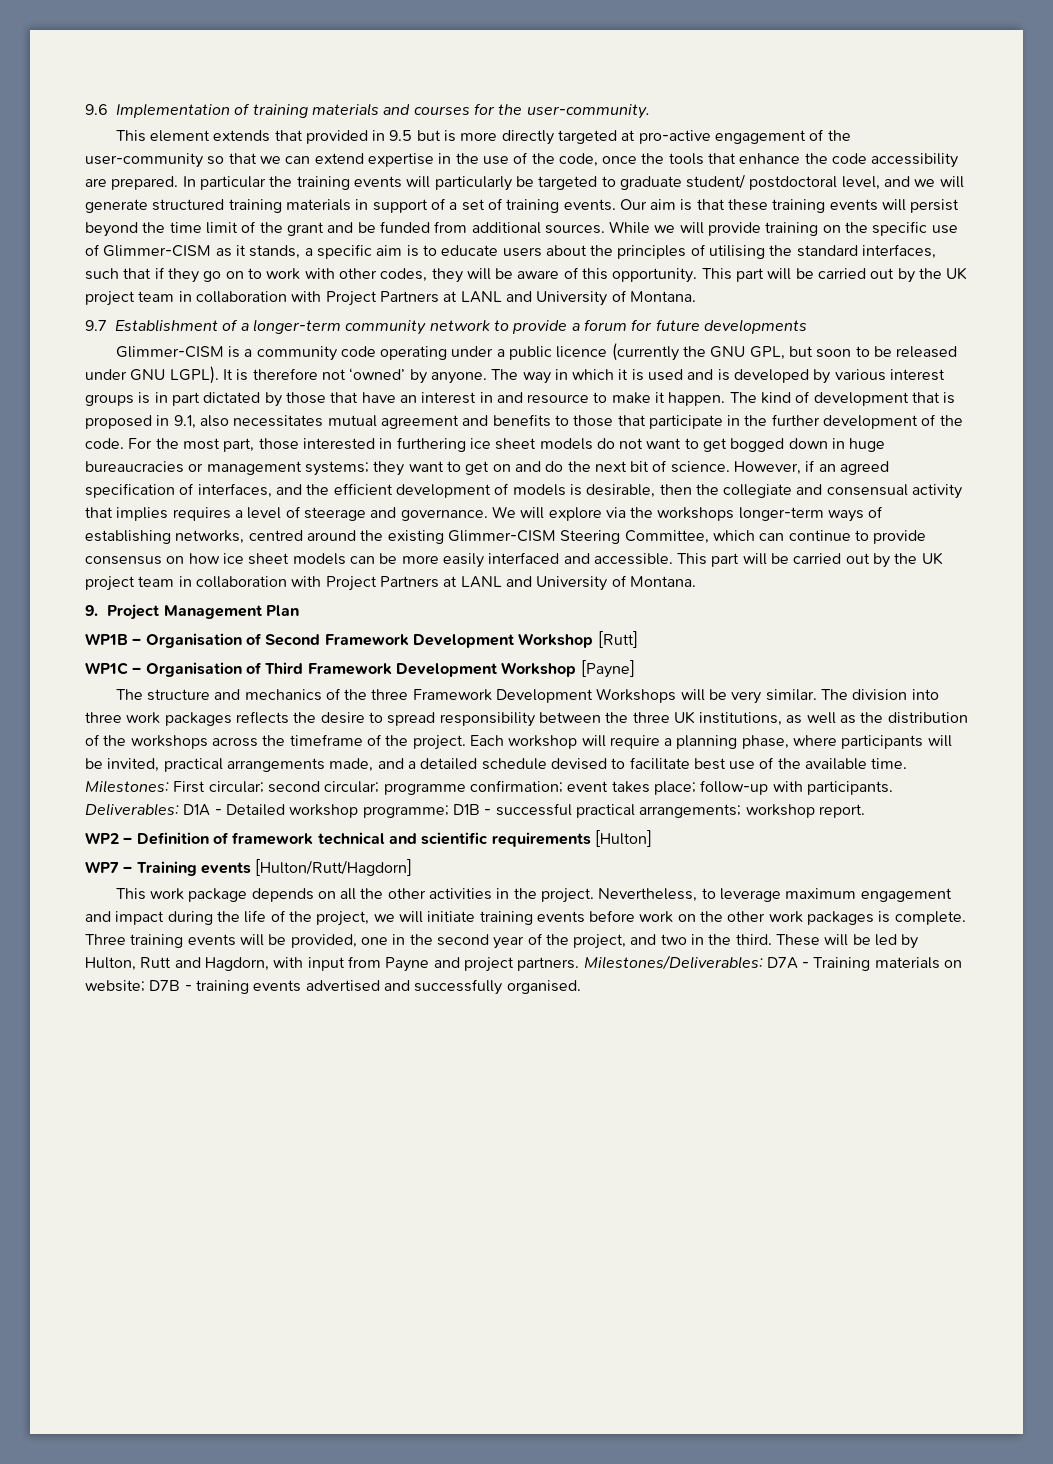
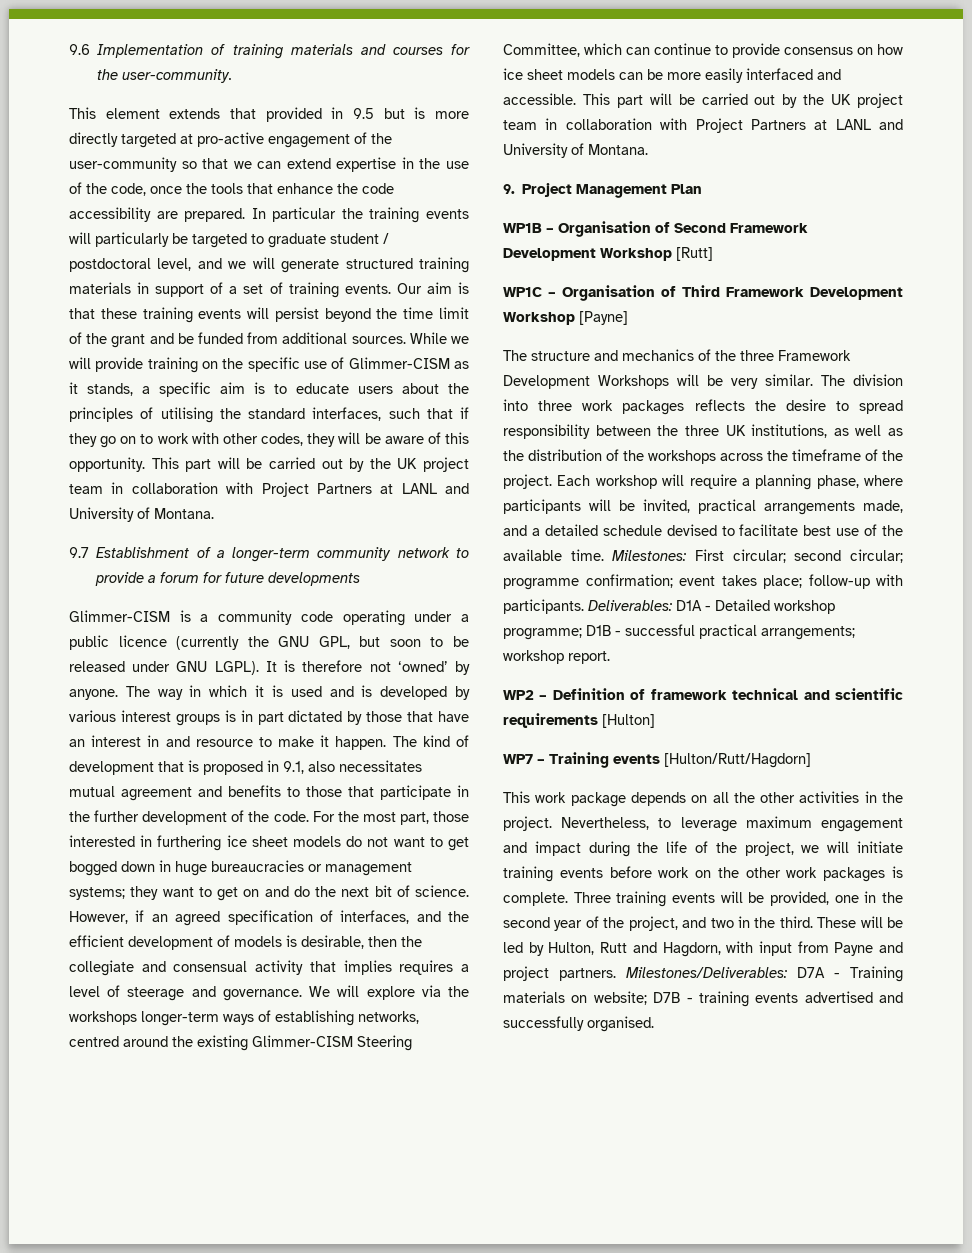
[686,174,746,189] student/ -> [330,233,389,244] student /

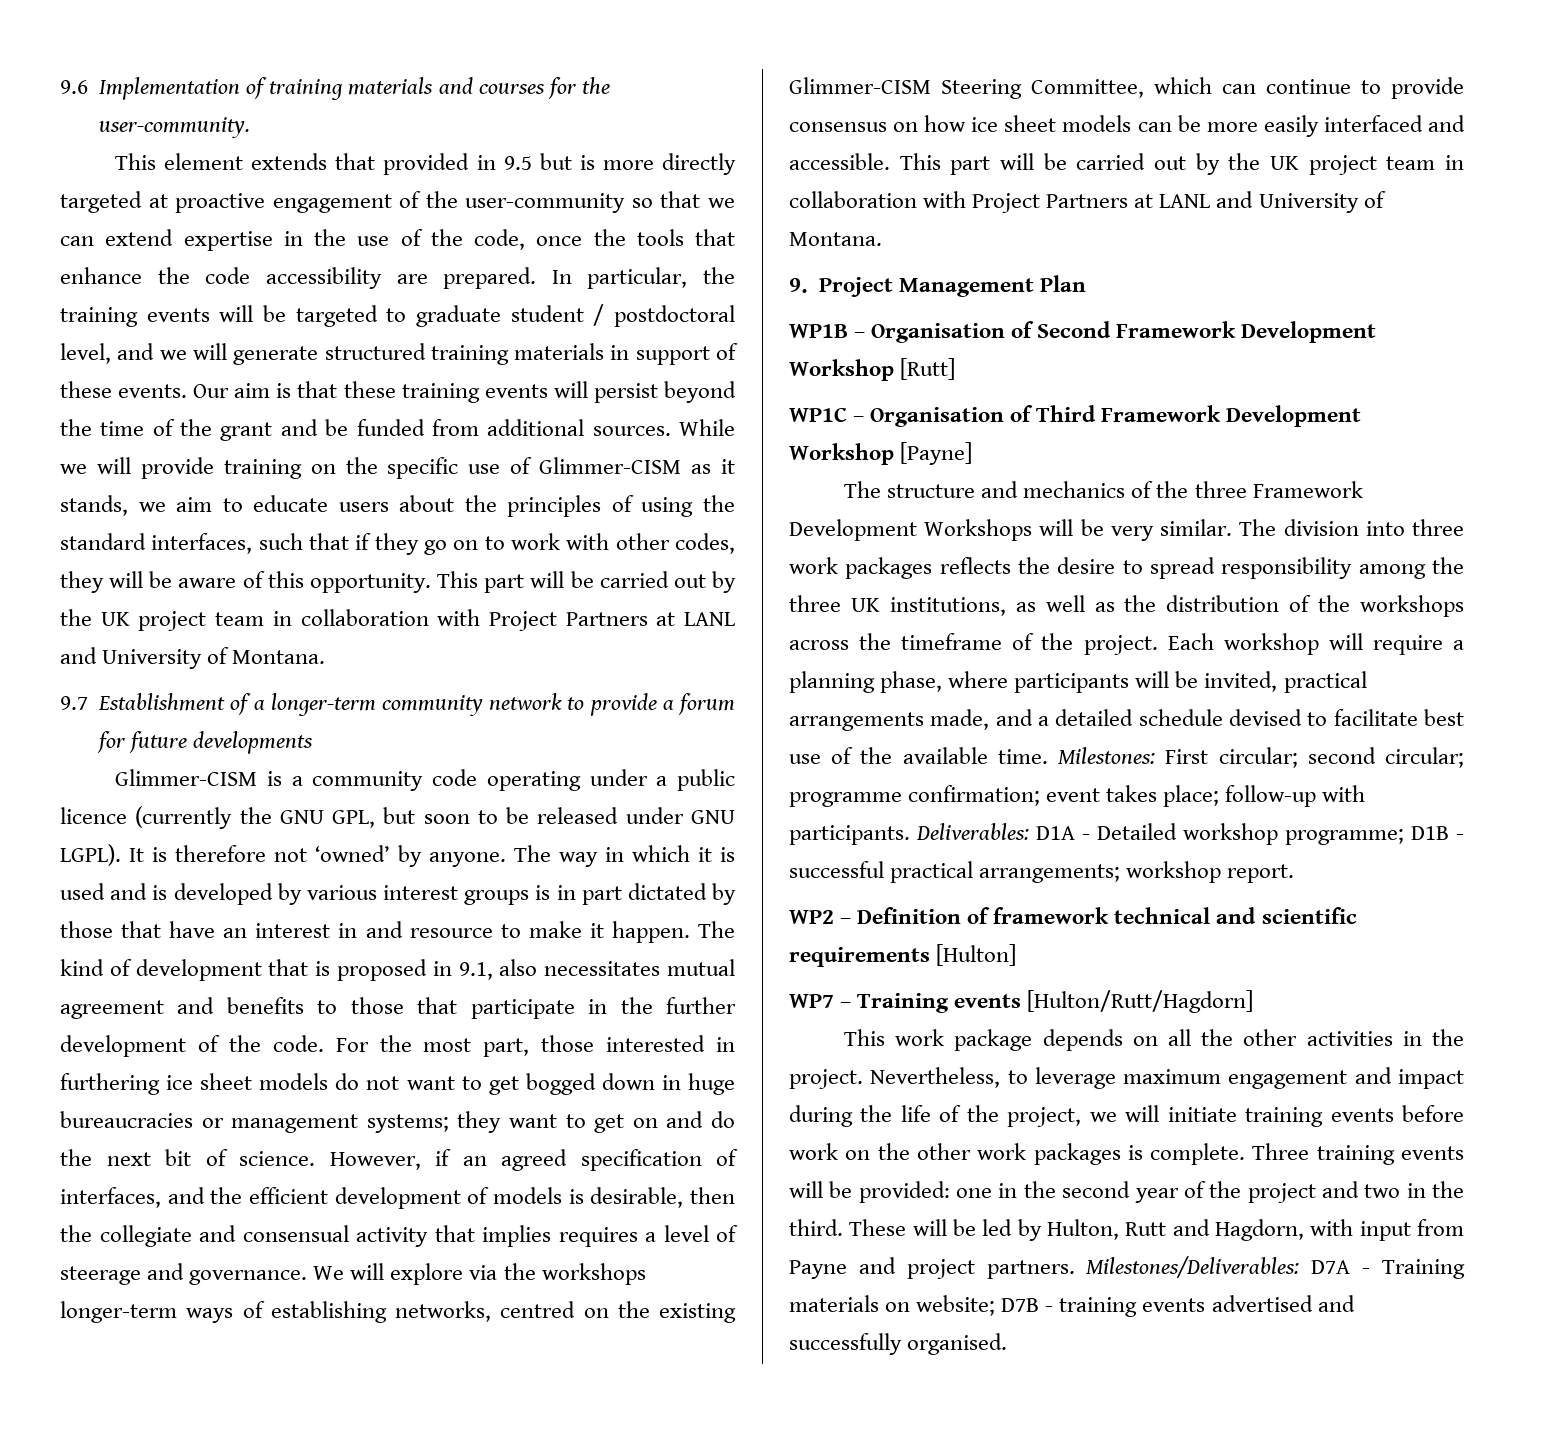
[197,132,264,147] pro-active -> [175,193,266,213] proactive
[272,207,337,222] particular -> [587,267,688,289] particular,
[95,232,169,247] particularly -> (254, 313) none
[229,282,339,298] a set of training -> [60,381,112,398] these
[438,307,469,319] limit -> (145, 428) none
[142,382,265,397] a specific aim is -> [138,497,213,512] we aim
[160,407,213,423] utilising -> [641,497,694,517] using
[123,1036,168,1047] around -> [583,1308,609,1318] on
[595,425,651,436] between -> [1358,564,1426,579] among
[770,891,829,906] provided, -> [858,1181,950,1203] provided:
[628,916,678,931] project, -> [1247,1183,1316,1203] project

